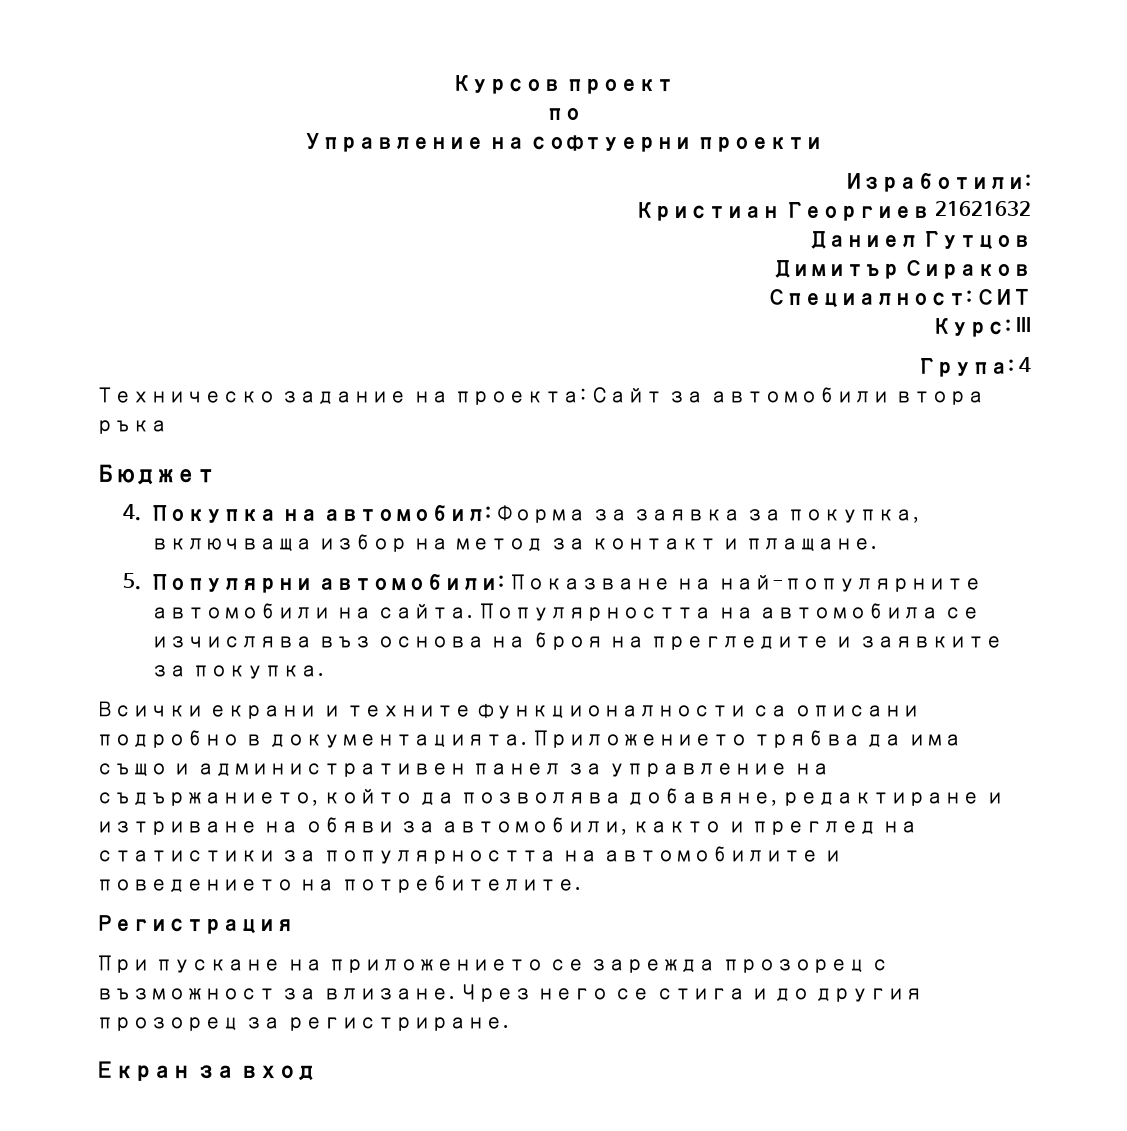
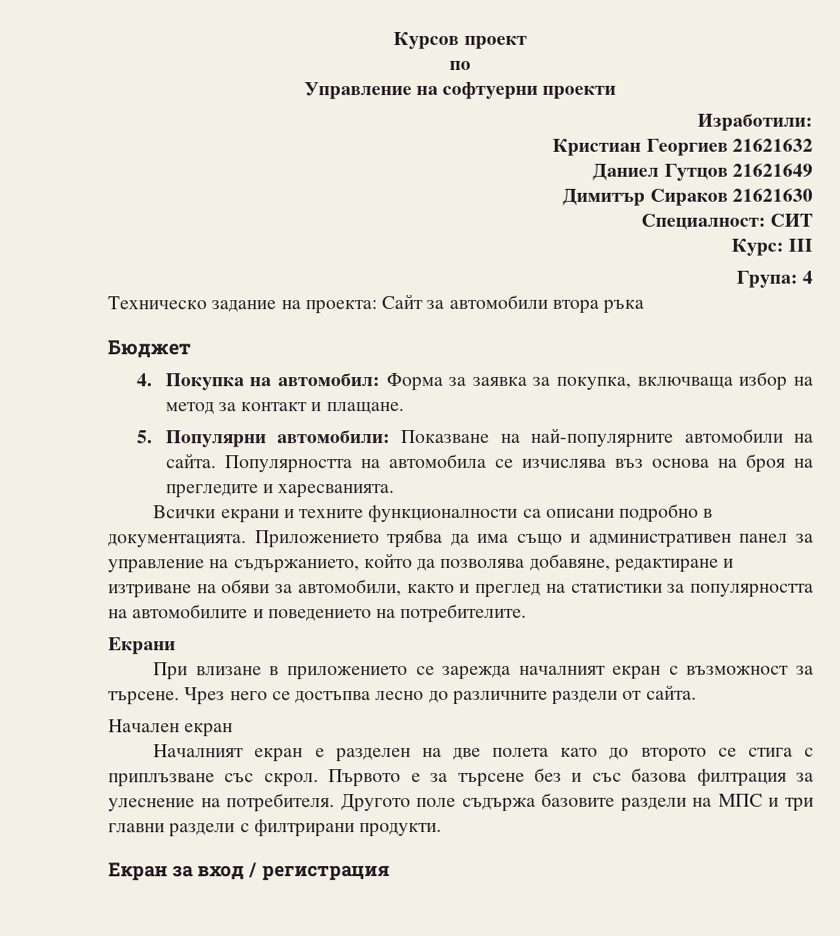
(1031, 240) none -> [732,163,813,177] 21621649
(1031, 269) none -> [732,188,813,202] 21621630
[858,636,1003,648] [150,665,324,679] заявките за покупка. -> [278,484,396,499] харесванията.
[96,915,294,934] Регистрация -> [108,637,176,655] Екрани
[155,959,323,973] пускане на -> [195,666,280,676] влизане в
[721,959,866,973] прозорец -> [518,665,662,680] началният екран
[322,988,455,1000] влизане. -> [108,691,180,706] търсене.
[655,988,924,1002] [96,1017,509,1031] стига и до другия прозорец за регистриране. -> [295,684,697,705] [108,719,234,738] [153,744,815,763] [108,767,814,788] [108,792,814,813] [108,819,443,838] достъпва лесно до различните раздели от сайта. // Начален екран // Началният екран е разделен на две полета като до второто се стига с приплъзване със скрол. Първото е за търсене без и със базова филтрация за улеснение на потребителя. Другото поле съдържа базовите раздели на МПС и три главни раздели с филтрирани продукти.
(317, 1073) none -> [248,862,390,881] / регистрация

